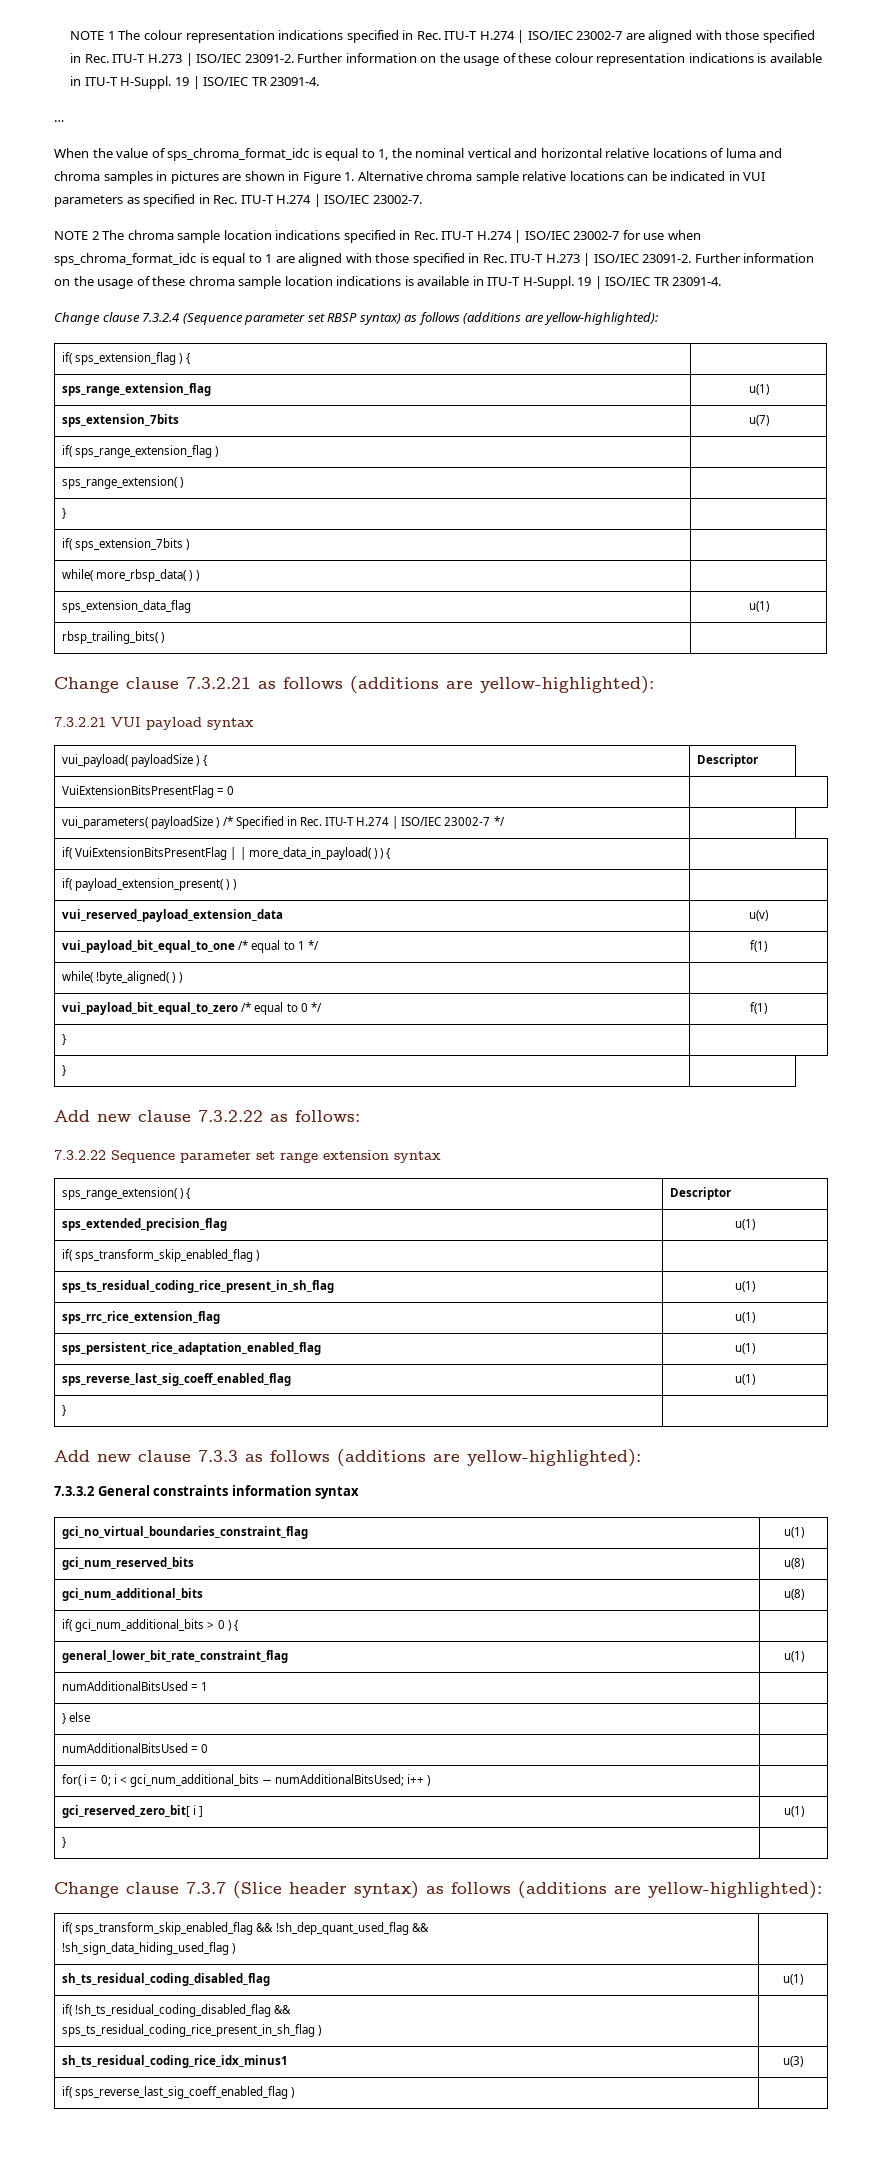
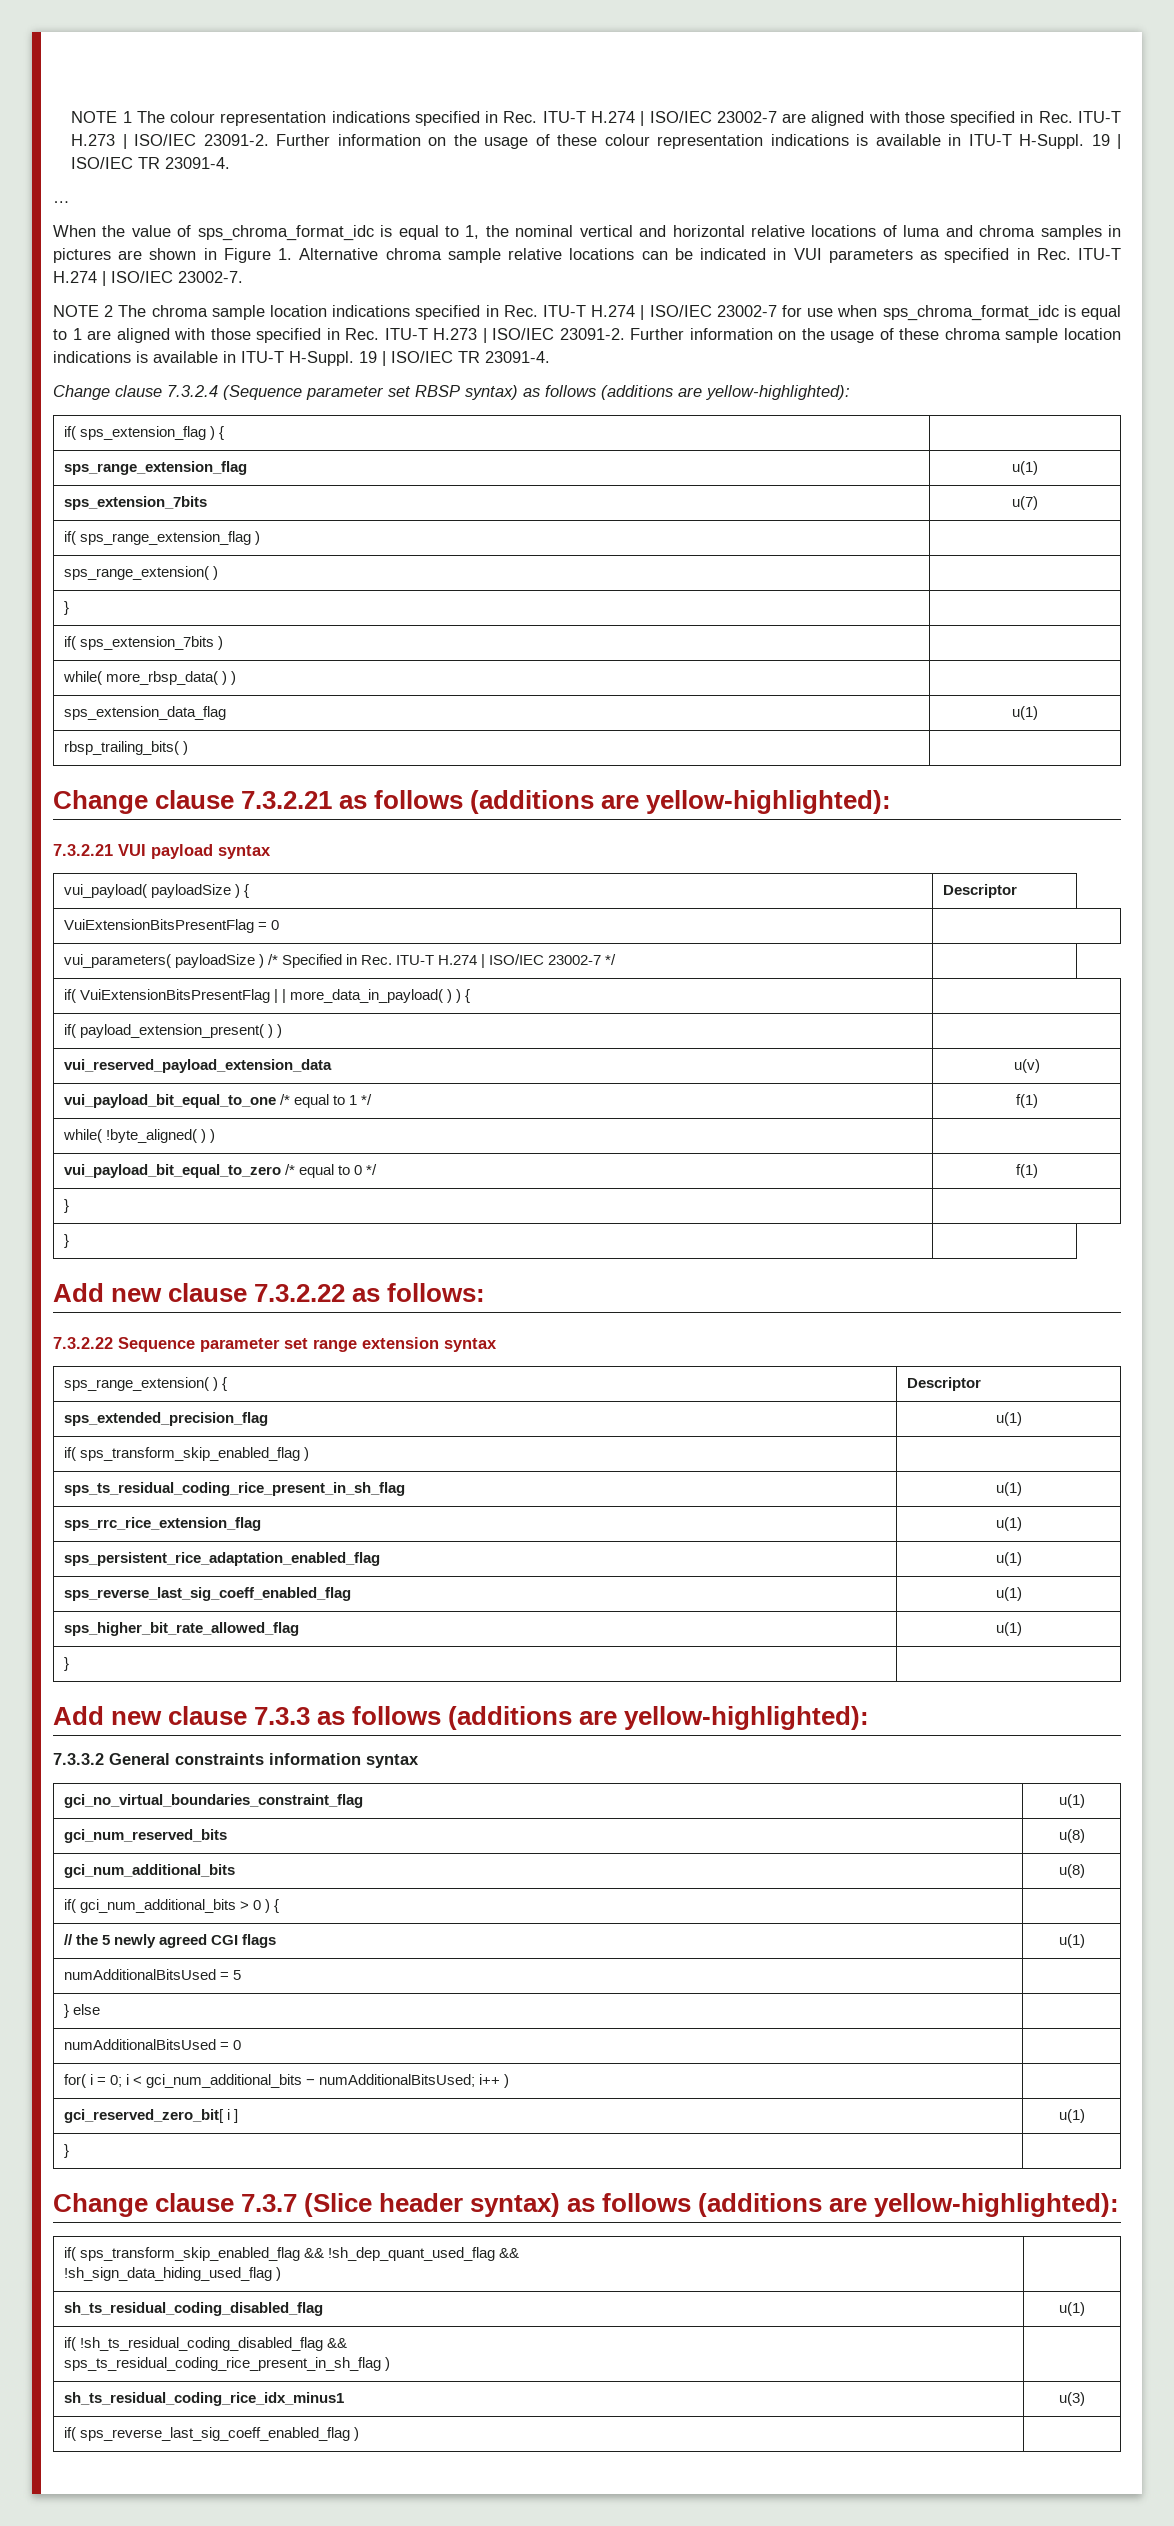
(755, 1379) none -> [63,1622,299,1636] [995,1622,1022,1636] // sps_higher_bit_rate_allowed_flag | u(1)
[62,1650,289,1663] general_lower_bit_rate_constraint_flag -> [63,1934,276,1948] // the 5 newly agreed CGI flags
[201,1682,209,1691] 1 -> [232,1970,241,1980] 5

